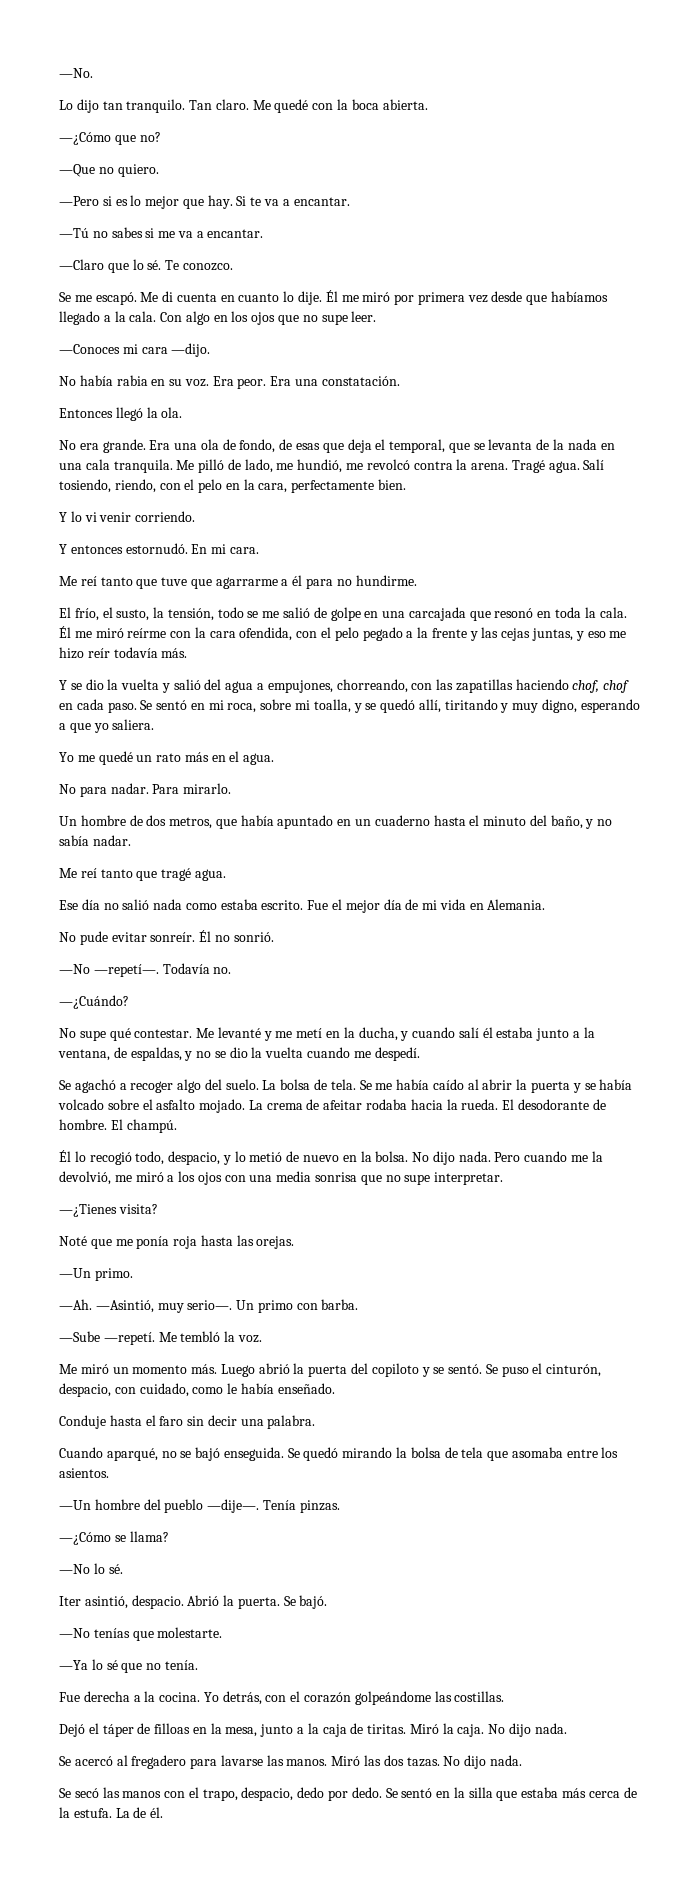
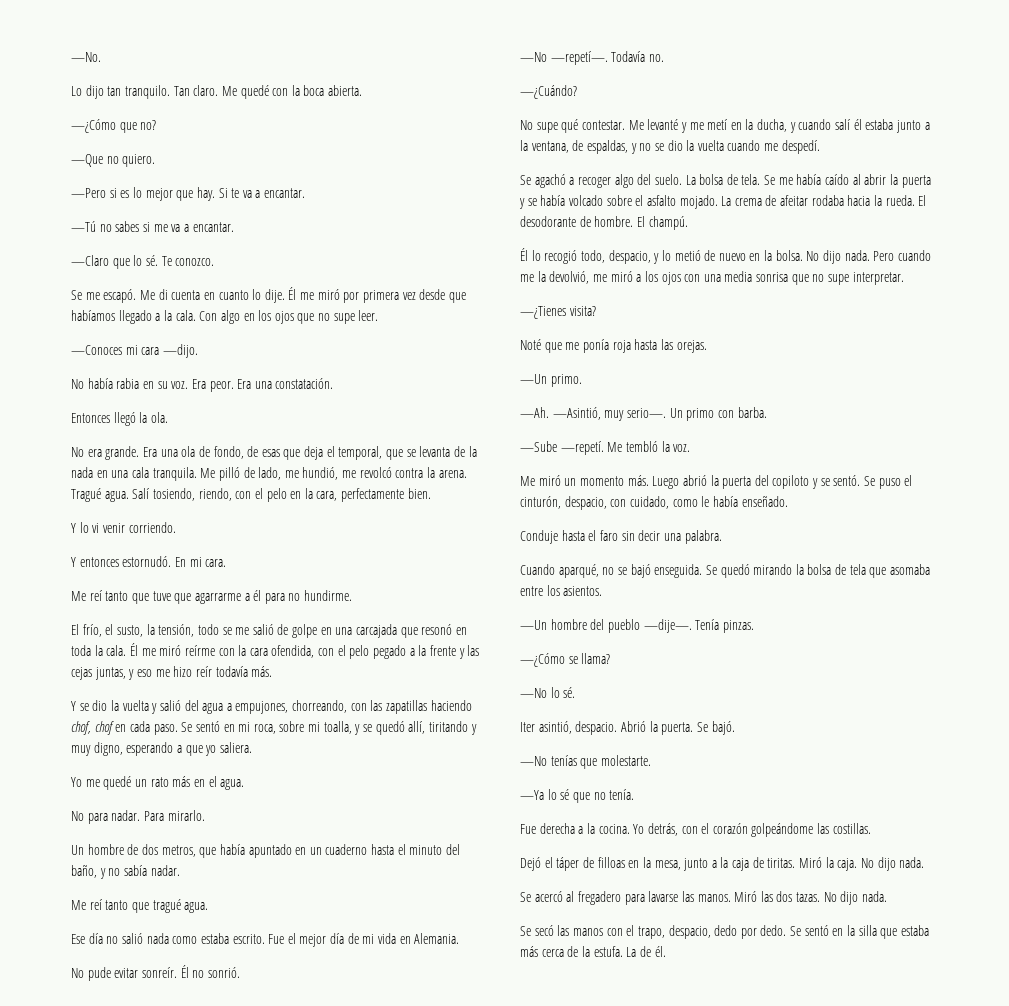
[511,460,545,473] Tragé -> [71,488,101,502] Tragué
[161,868,192,881] tragé -> [152,899,181,913] tragué

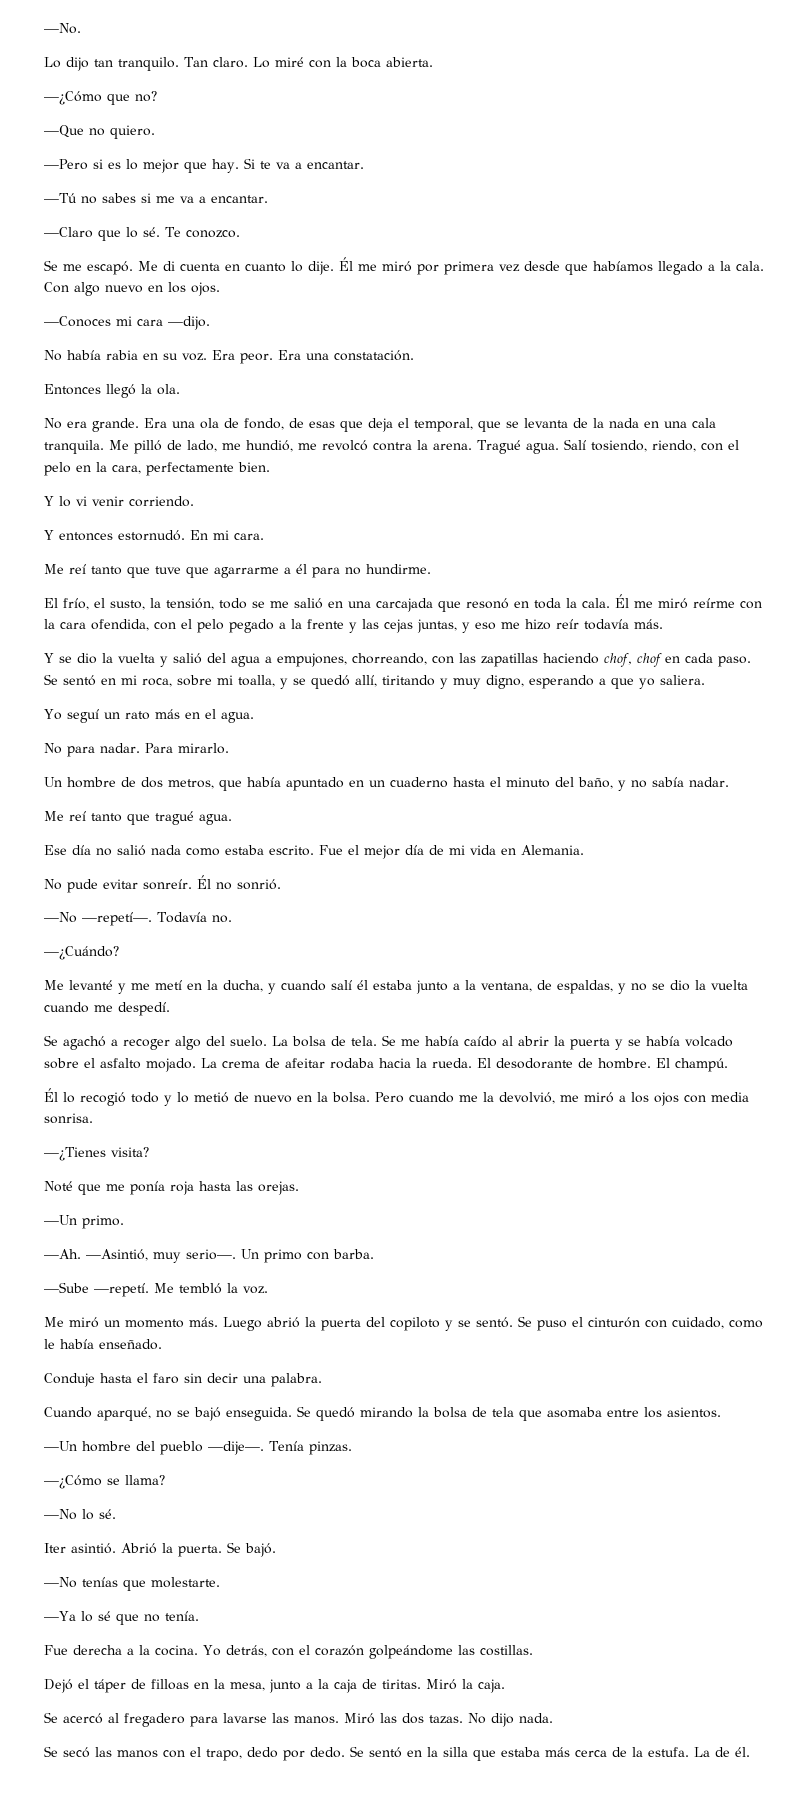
[221,85,269,99] Me quedé -> [252,57,304,68] Lo miré
(240, 317) none -> [105,285,143,293] nuevo
[274,310,379,324] ojos que no supe leer. -> [191,282,220,296] ojos.
[277,624,318,638] de golpe -> (323, 603) none
[85,776,132,790] me quedé -> [66,709,99,723] seguí
[520,119,625,133] No supe qué contestar. -> (119, 953) none
[580,250,651,264] todo, despacio, -> [131,1092,159,1103] todo
[806,250,870,264] No dijo nada. -> (370, 1097) none
[703,271,904,285] una media sonrisa que no supe interpretar. -> [711,1092,749,1102] [44,1113,93,1124] media sonrisa.
[520,496,607,510] cinturón, despacio, -> [588,1317,640,1328] cinturón
[538,721,618,735] asintió, despacio. -> [71,1543,116,1554] asintió.
[860,857,925,871] No dijo nada. -> (505, 1686) none
[668,925,711,939] despacio, -> (242, 1755) none

